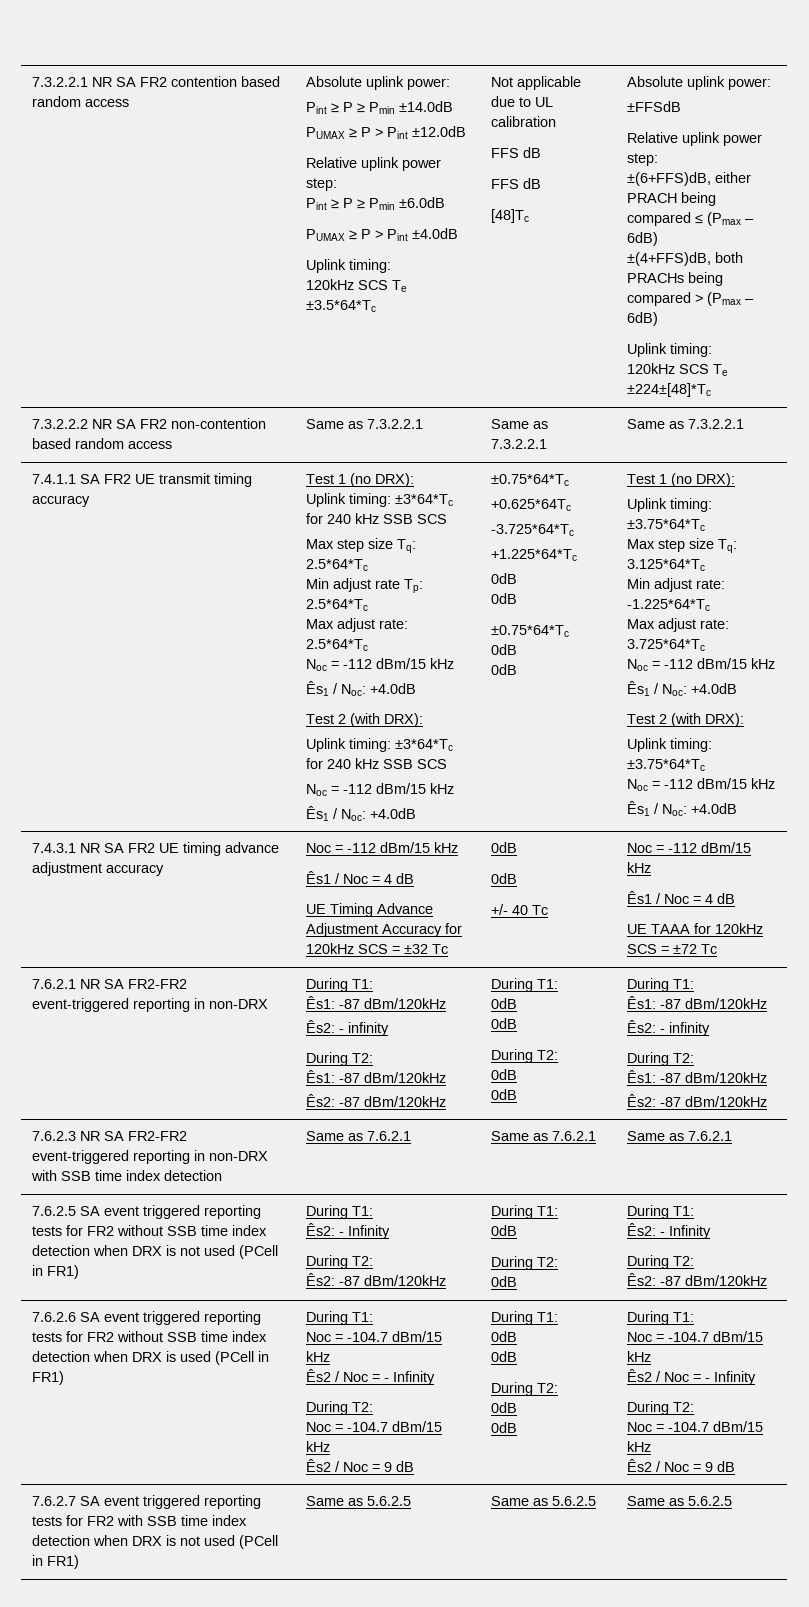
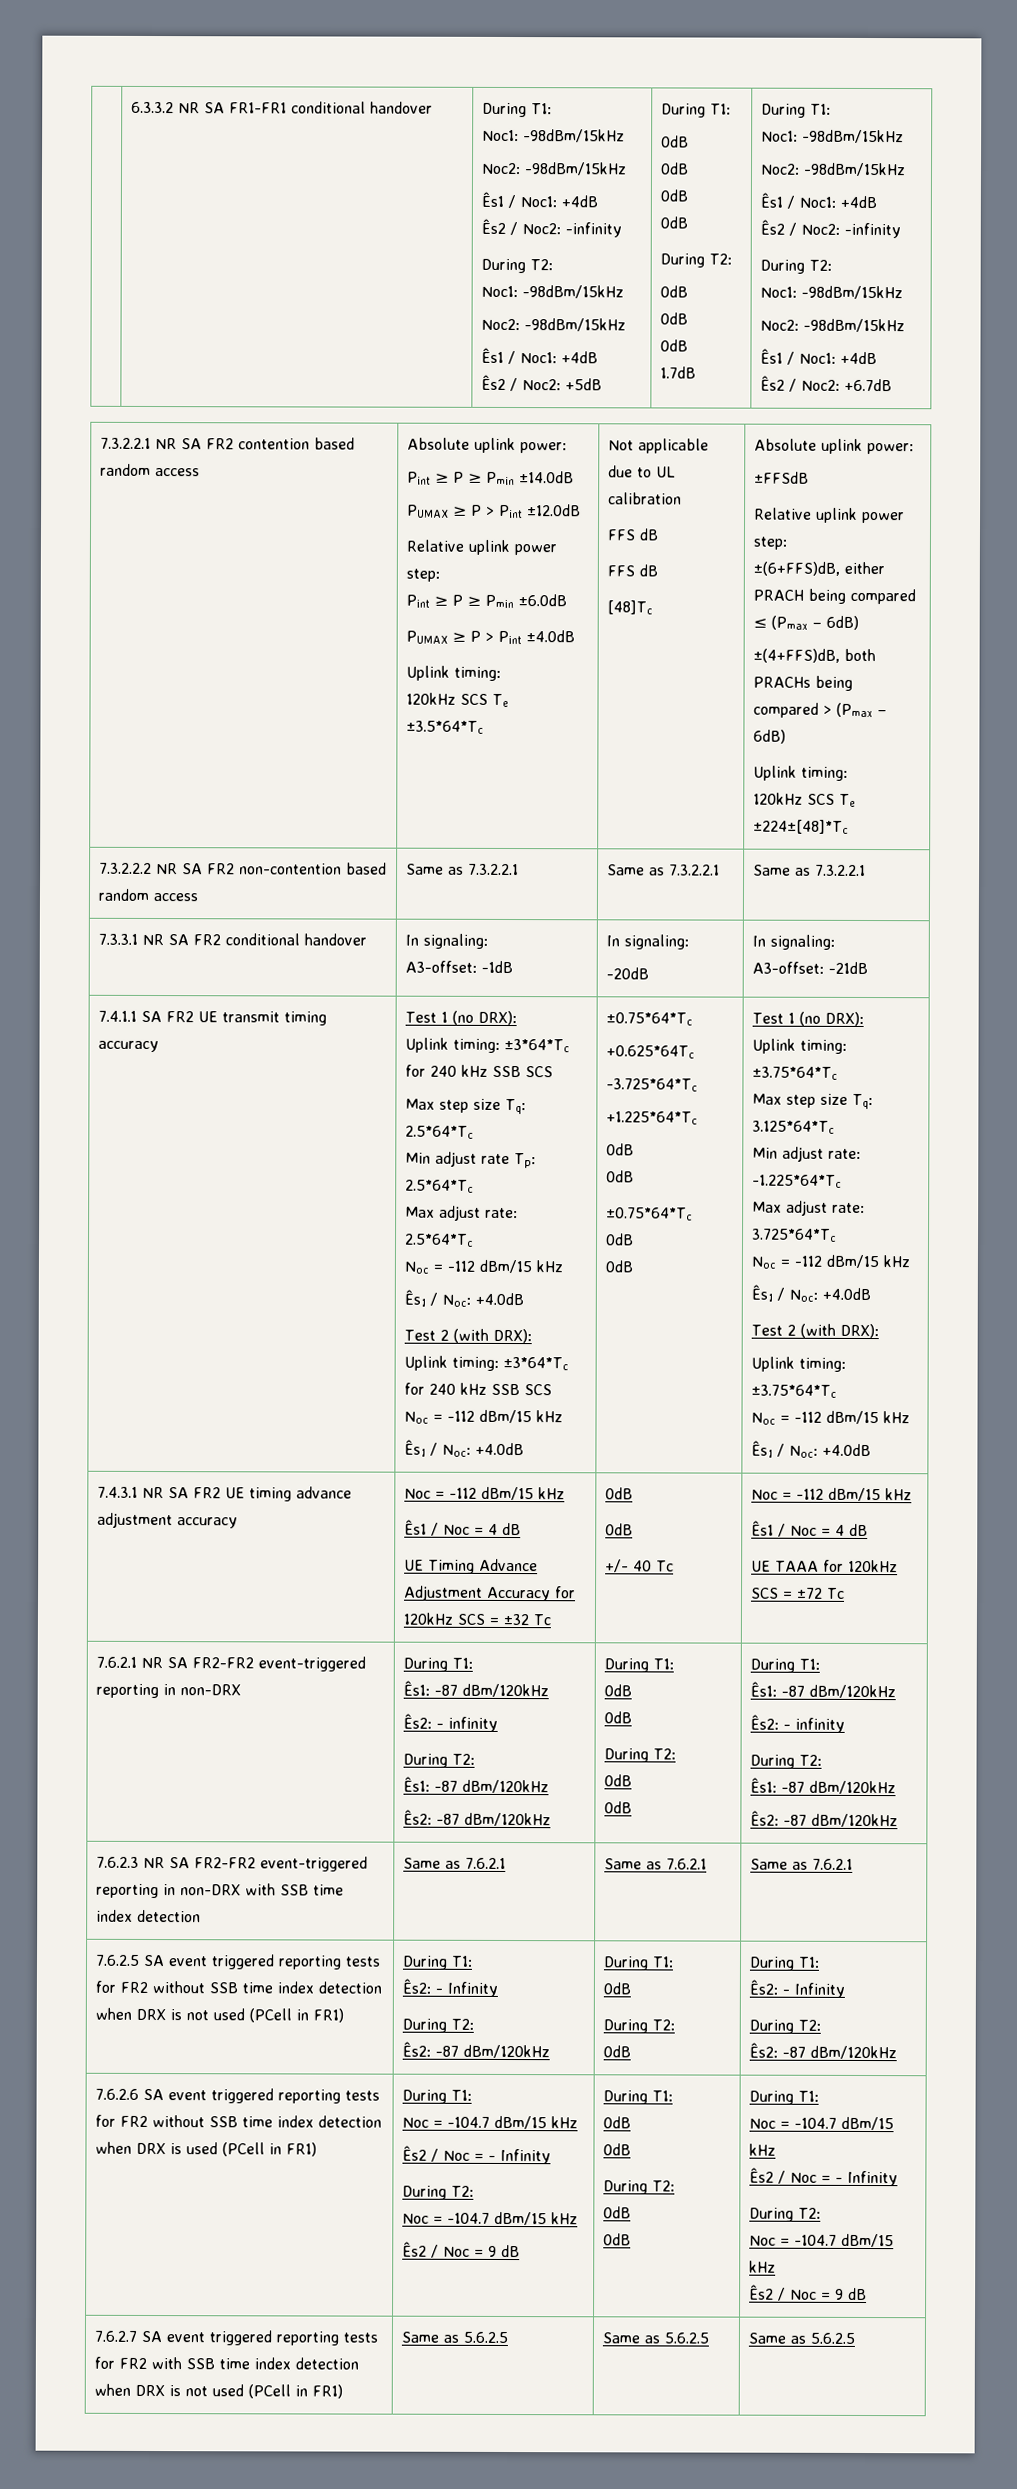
(32, 82) none -> [131,101,434,114] [482,102,553,118] [482,129,626,143] [481,162,628,176] [481,191,599,209] [481,218,623,238] [481,258,554,274] [481,285,625,299] [481,318,627,332] [481,347,599,365] [481,374,603,392] [661,103,732,118] [661,135,690,148] [660,162,690,175] [660,189,689,202] [660,216,689,229] [660,253,733,268] [660,285,689,298] [660,312,689,325] [660,339,689,352] [660,366,697,379] [761,103,832,118] [761,129,905,144] [760,162,907,177] [760,192,878,209] [760,219,902,239] [760,259,833,274] [760,285,904,300] [760,318,906,333] [760,348,878,365] [760,375,893,392] | 6.3.3.2 NR SA FR1-FR1 conditional handover | During T1: // Noc1: -98dBm/15kHz // Noc2: -98dBm/15kHz // Ês1 / Noc1: +4dB // Ês2 / Noc2: -infinity // During T2: // Noc1: -98dBm/15kHz // Noc2: -98dBm/15kHz // Ês1 / Noc1: +4dB // Ês2 / Noc2: +5dB | During T1: // 0dB // 0dB // 0dB // 0dB // During T2: // 0dB // 0dB // 0dB // 1.7dB | During T1: // Noc1: -98dBm/15kHz // Noc2: -98dBm/15kHz // Ês1 / Noc1: +4dB // Ês2 / Noc2: -infinity // During T2: // Noc1: -98dBm/15kHz // Noc2: -98dBm/15kHz // Ês1 / Noc1: +4dB // Ês2 / Noc2: +6.7dB //
(745, 424) none -> [98,933,368,946] [405,933,489,949] [405,960,514,974] [606,934,690,950] [606,967,650,980] [752,934,836,950] [752,961,869,975] // 7.3.3.1 NR SA FR2 conditional handover | In signaling: // A3-offset: -1dB | In signaling: // -20dB | In signaling: // A3-offset: -21dB

